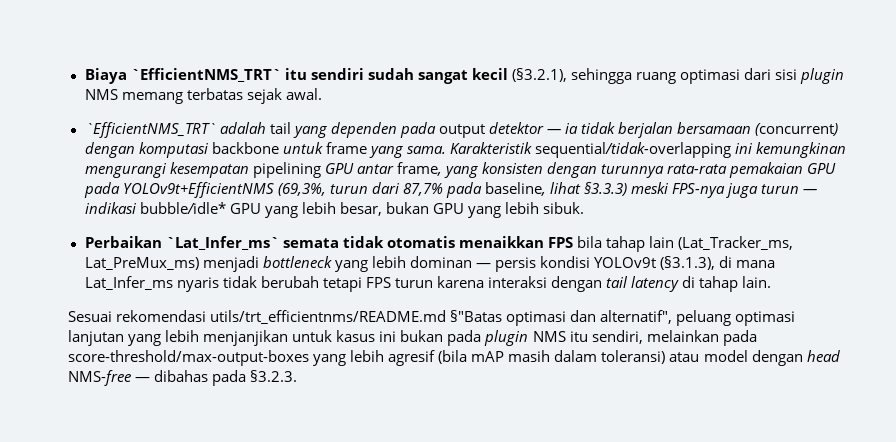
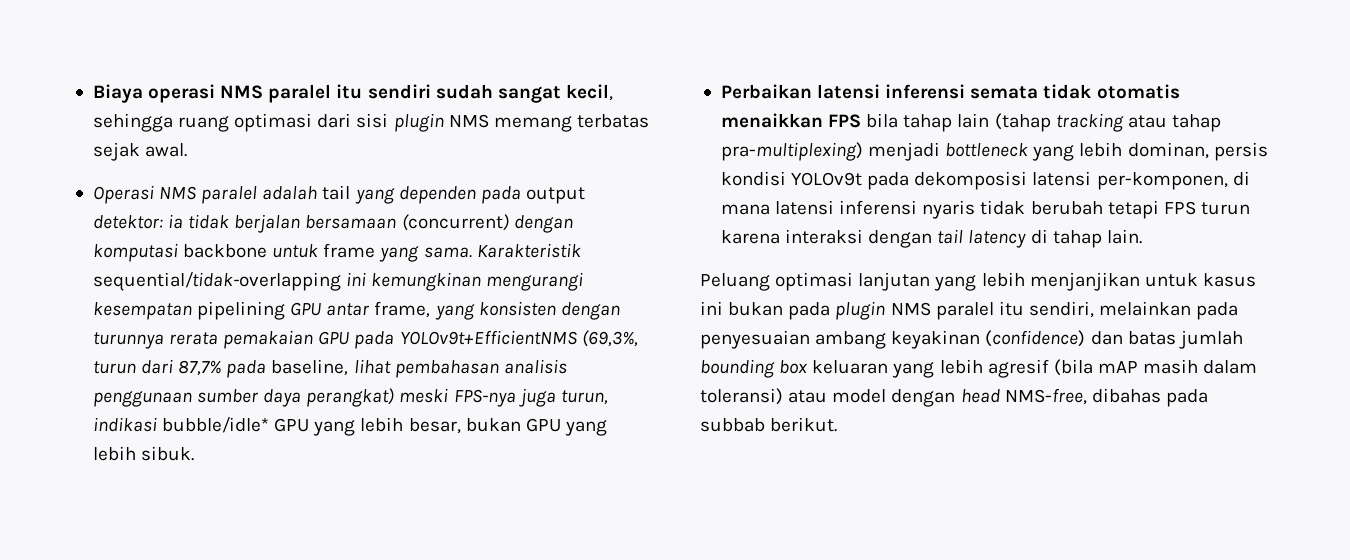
[130,68,281,82] `EfficientNMS_TRT` -> [148,84,332,103] operasi NMS paralel
[471,68,567,82] kecil (§3.2.1), -> [565,84,613,101] kecil,
[84,122,216,138] `EfficientNMS_TRT` -> [92,185,258,204] Operasi NMS paralel
[488,122,561,134] detektor — -> [92,215,163,229] detektor:
[667,164,727,174] rata-rata -> [169,332,219,345] rerata
[583,182,627,196] §3.3.3) -> [394,359,567,378] [92,388,395,407] pembahasan analisis penggunaan sumber daya perangkat)
[761,184,818,194] turun — -> [560,390,608,405] turun,
[165,236,279,250] `Lat_Infer_ms` -> [817,84,966,99] latensi inferensi
[678,236,793,250] [84,257,199,270] (Lat_Tracker_ms, Lat_PreMux_ms) -> [994,113,1221,132] [720,142,863,161] (tahap tracking atau tahap pra-multiplexing)
[409,256,491,268] dominan — -> [1127,142,1209,159] dominan,
[660,256,776,270] [84,276,173,290] (§3.1.3), di mana Lat_Infer_ms -> [867,171,1250,190] [720,200,918,215] pada dekomposisi latensi per-komponen, di mana latensi inferensi
[68,310,732,326] Sesuai rekomendasi utils/trt_efficientnms/README.md §"Batas optimasi dan alternatif", peluang -> [700,273,770,291] Peluang
(566, 336) none -> [935,302,994,320] paralel
[68,350,309,366] score-threshold/max-output-boxes -> [700,330,1243,349] [700,359,889,378] penyesuaian ambang keyakinan (confidence) dan batas jumlah bounding box keluaran
[68,370,298,386] NMS-free — dibahas pada §3.2.3. -> [1004,388,1208,407] [700,417,838,432] NMS-free, dibahas pada subbab berikut.

